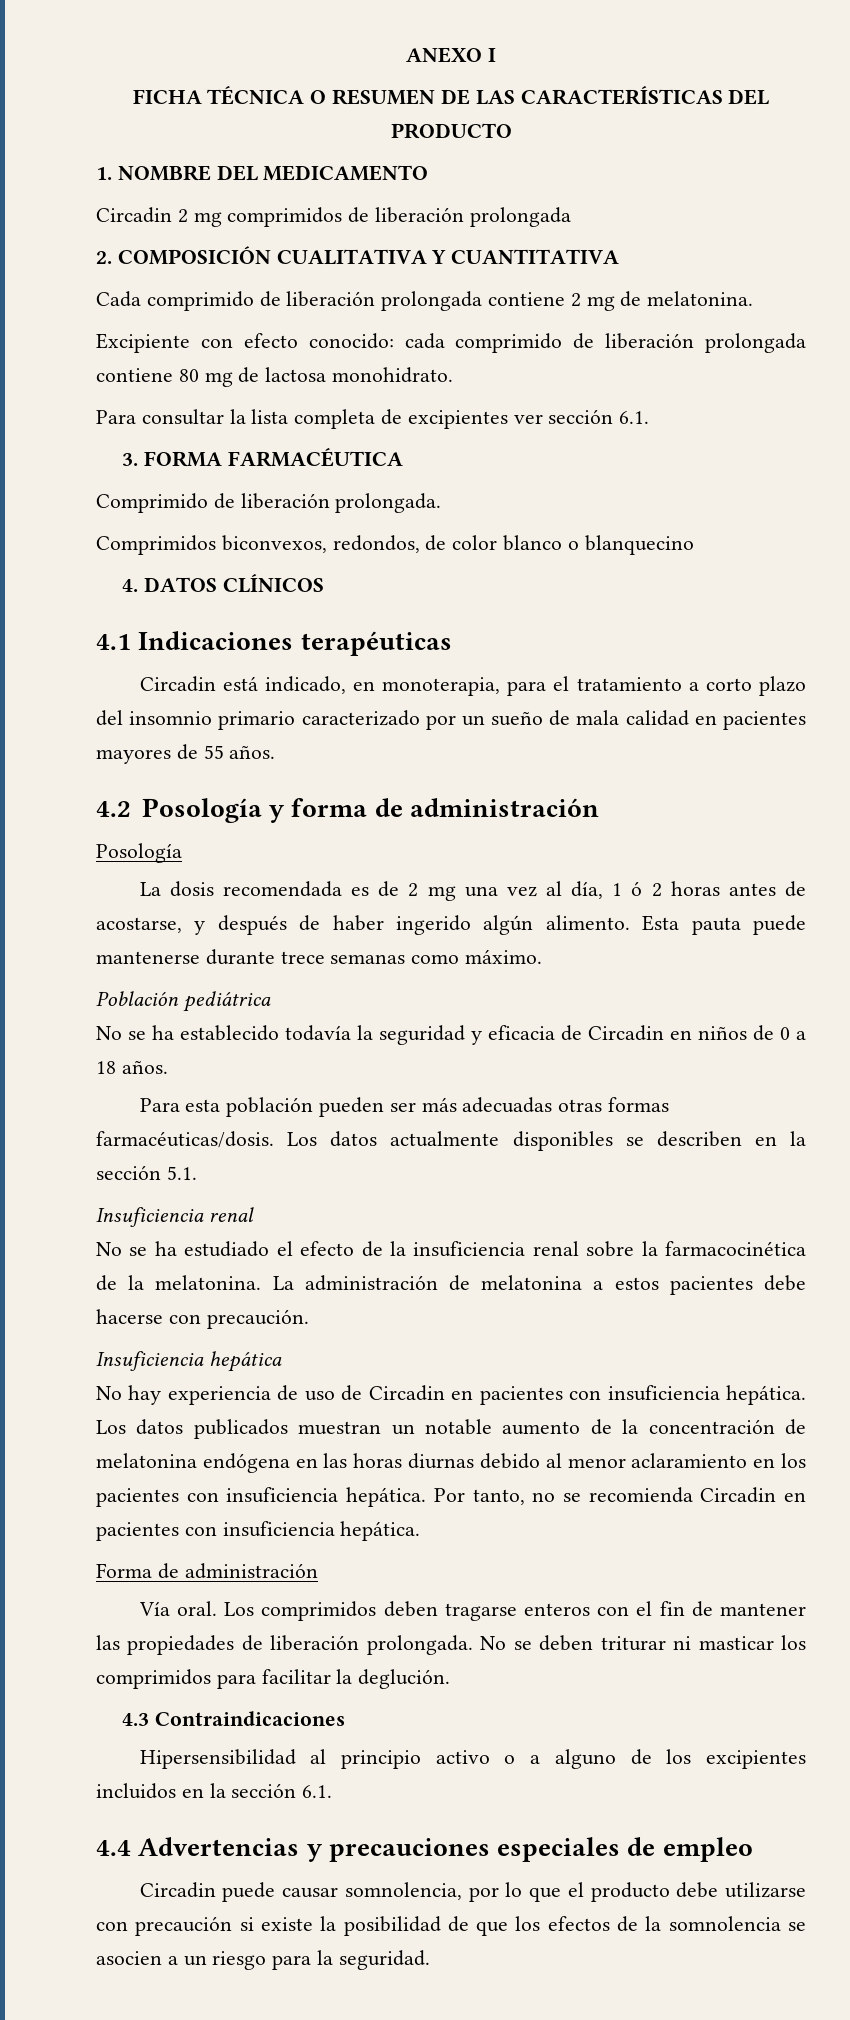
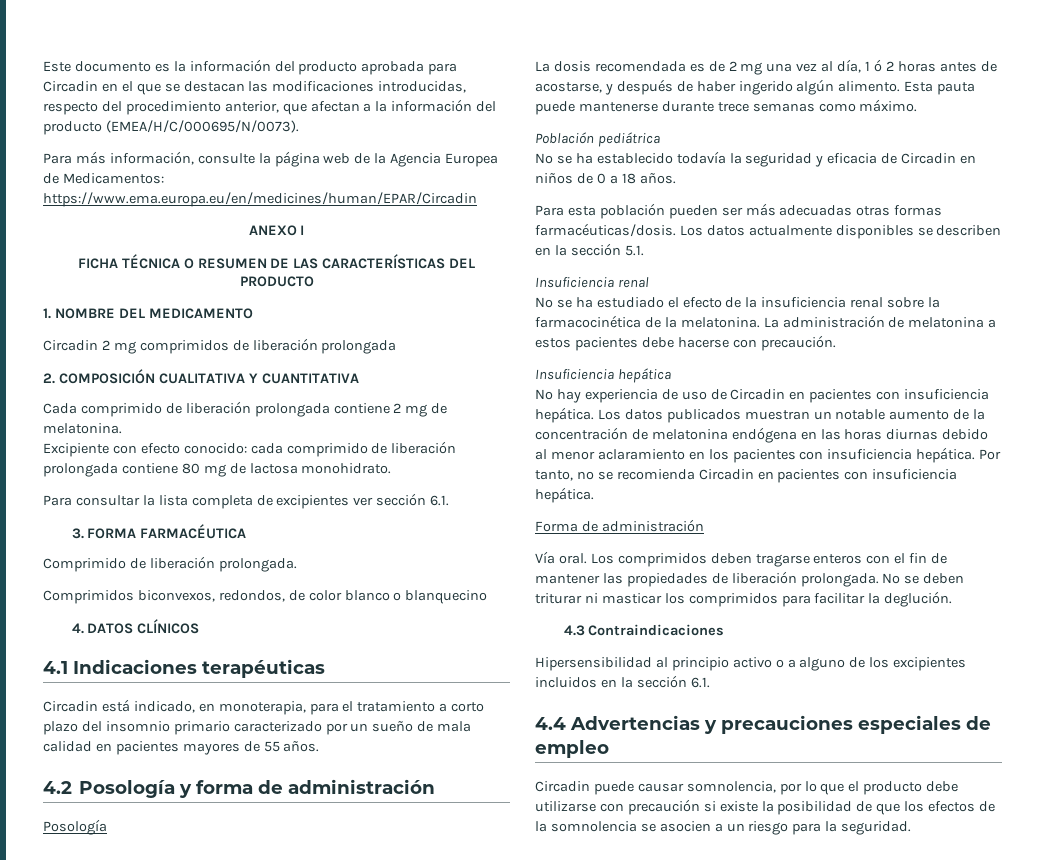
(406, 55) none -> [43,59,458,75] [43,81,467,95] [43,99,497,115] [43,120,299,135] [43,151,499,167] [43,173,164,184] [43,192,477,207] Este documento es la información del producto aprobada para Circadin en el que se destacan las modificaciones introducidas, respecto del procedimiento anterior, que afectan a la información del producto (EMEA/H/C/000695/N/0073). // Para más información, consulte la página web de la Agencia Europea de Medicamentos: https://www.ema.europa.eu/en/medicines/human/EPAR/Circadin //

